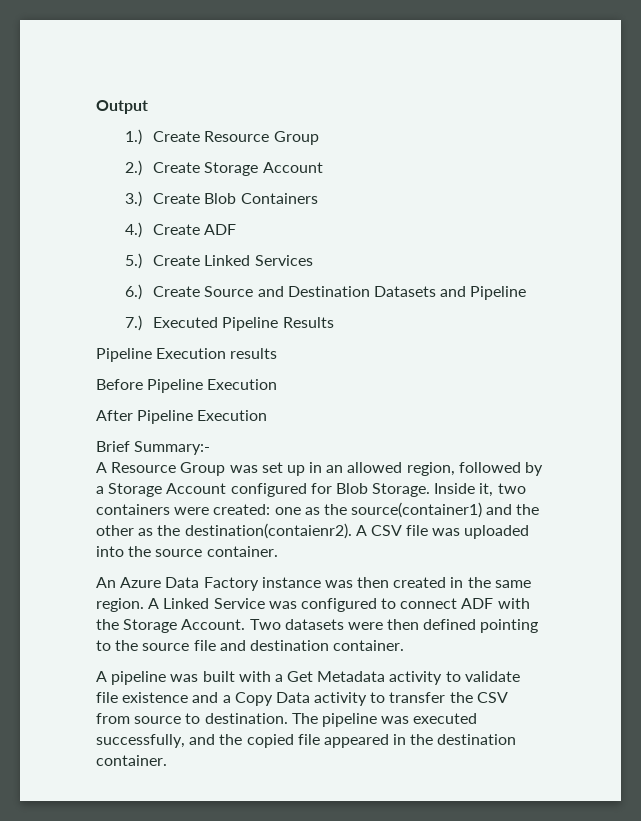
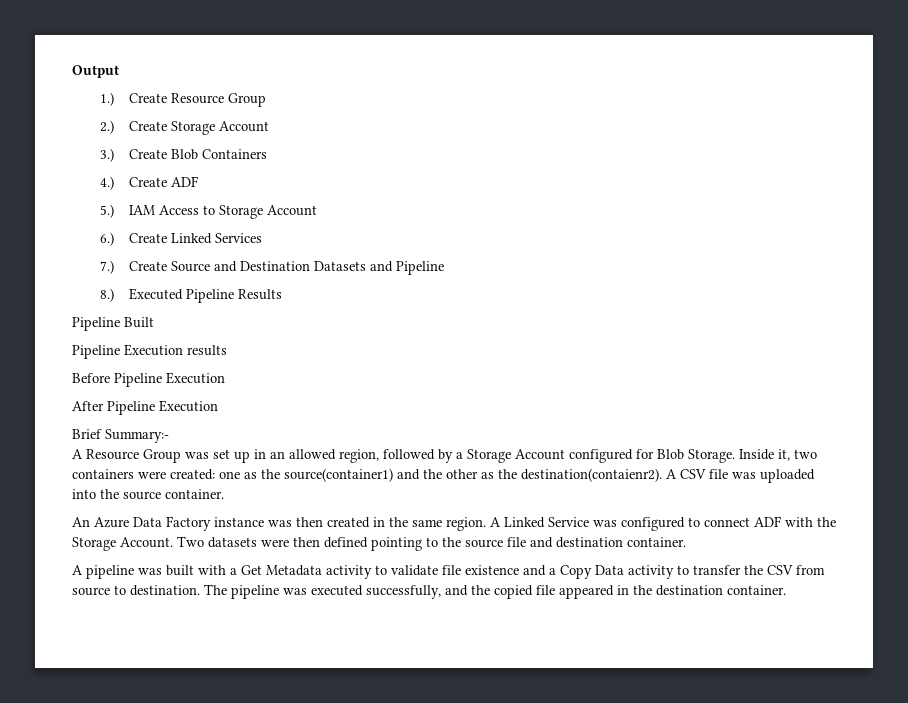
(142, 261) none -> [128,205,317,219] [100,232,115,246] IAM Access to Storage Account // 6.)
[124,284,142,300] 6.) -> [100,260,115,274] 7.)
[124,315,142,331] 7.) -> [100,288,115,302] 8.)
(334, 322) none -> [72,317,154,331] // Pipeline Built

